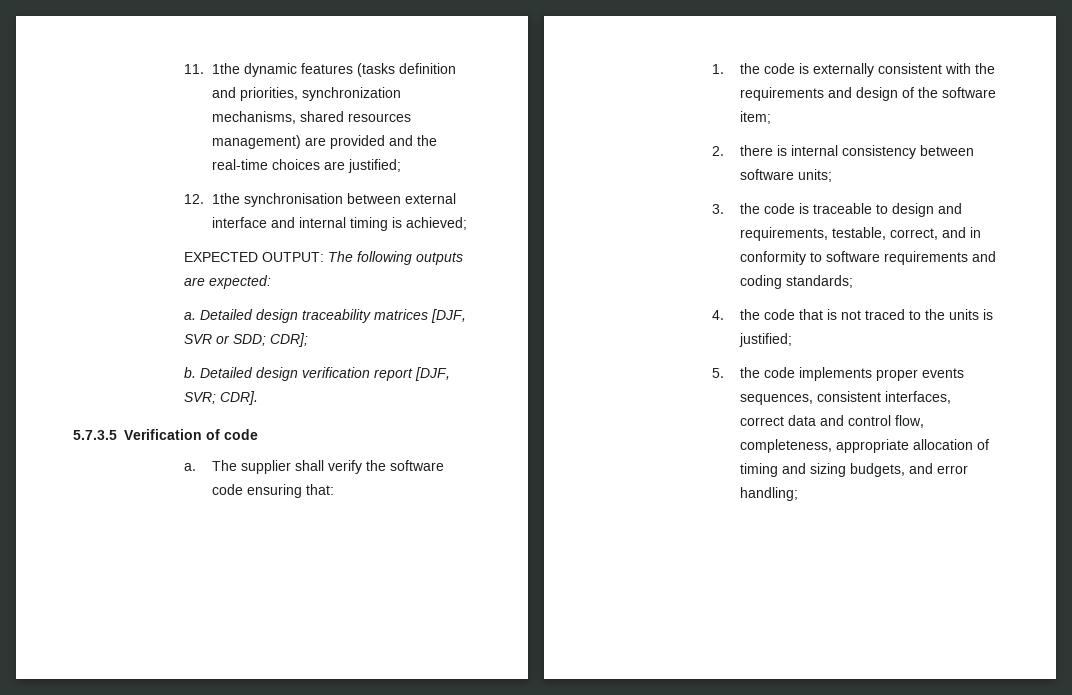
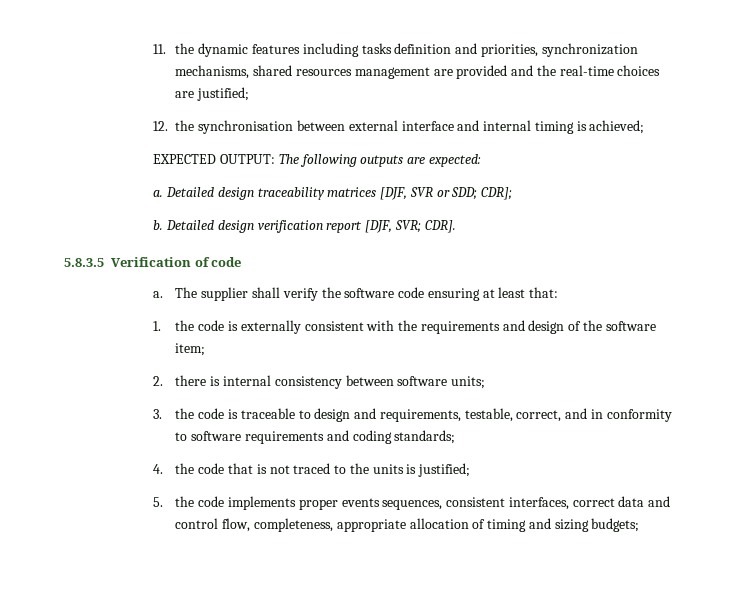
[212,63,241,74] 1the -> [175,43,195,54] the
[357,63,396,77] (tasks -> [302,43,392,57] including tasks
[212,135,302,149] management) -> [354,67,430,79] management
[212,193,241,204] 1the -> [175,120,195,131] the
[73,430,117,440] 5.7.3.5 -> [64,258,104,267] 5.8.3.5
(303, 491) none -> [482,287,526,298] at least
[850,463,969,477] [740,487,799,501] budgets, and error handling; -> [591,518,640,532] budgets;

